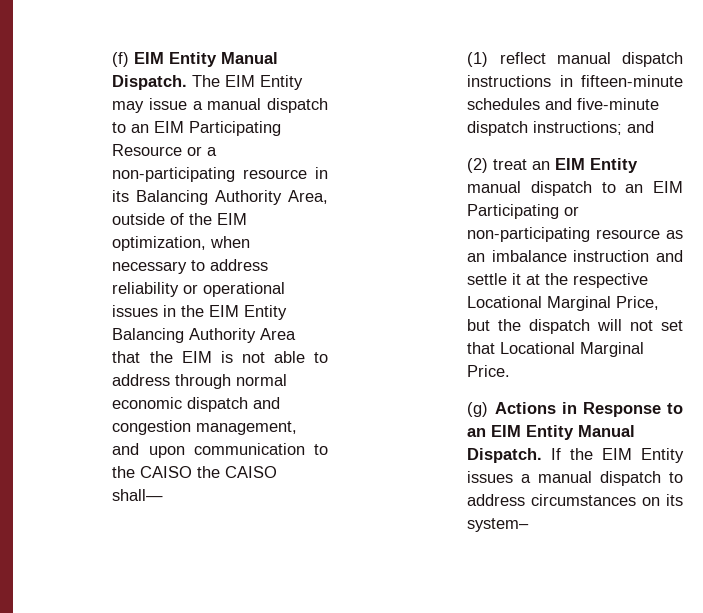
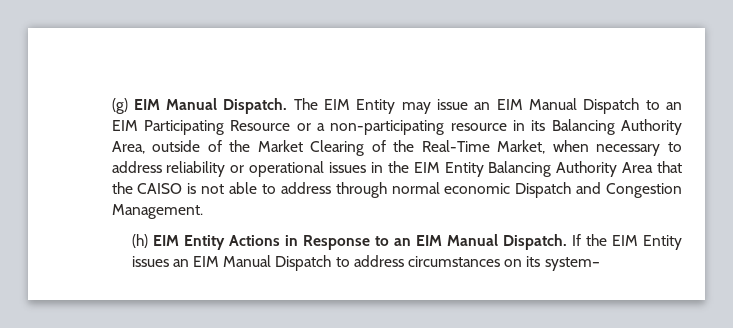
[112,52,218,67] (f) EIM Entity -> [111,98,160,114] (g) EIM
[192,98,328,113] a manual dispatch -> [474,98,640,114] an EIM Manual Dispatch
[217,213,248,225] [112,236,207,251] EIM optimization, -> [257,140,546,156] Market Clearing of the Real-Time Market,
[181,351,212,363] EIM -> [137,183,183,194] CAISO
[187,397,281,412] [112,420,298,435] [112,443,328,458] [112,466,278,478] [112,489,164,501] [467,52,683,67] [467,75,683,87] [467,98,660,110] [467,121,655,136] [467,158,639,173] [467,181,683,196] [467,204,580,219] [467,227,683,242] [467,250,683,262] [467,273,649,288] [467,296,660,311] [467,319,683,334] [467,342,645,357] [467,365,511,377] [467,402,489,417] dispatch and congestion management, and upon communication to the CAISO the CAISO shall— // (1) reflect manual dispatch instructions in fifteen-minute schedules and five-minute dispatch instructions; and // (2) treat an EIM Entity manual dispatch to an EIM Participating or non-participating resource as an imbalance instruction and settle it at the respective Locational Marginal Price, but the dispatch will not set that Locational Marginal Price. // (g) -> [515,182,682,198] [111,204,203,219] [131,234,225,250] Dispatch and Congestion Management. // (h) EIM Entity
[526,425,575,440] Entity -> (442, 240) none
[521,471,662,486] a manual dispatch -> [172,255,332,271] an EIM Manual Dispatch

